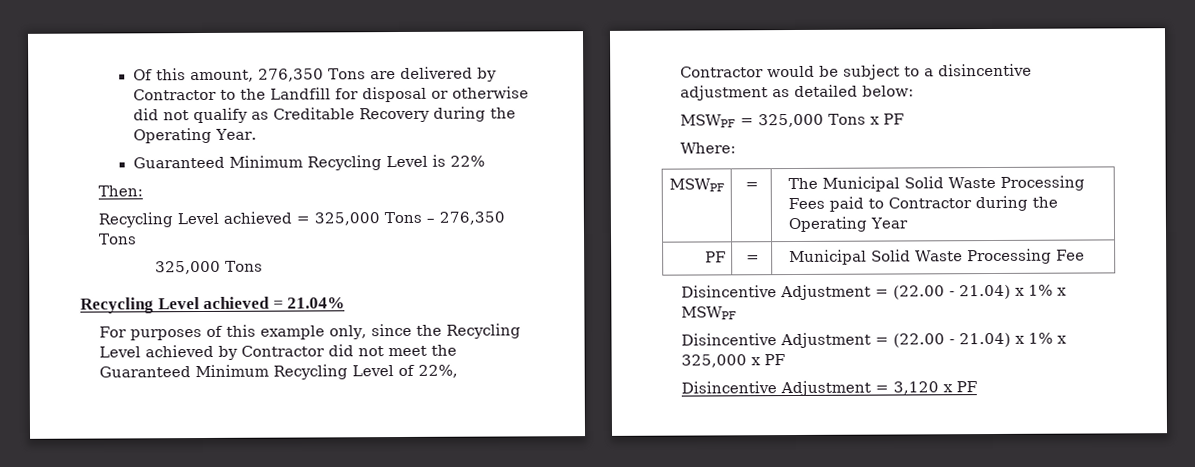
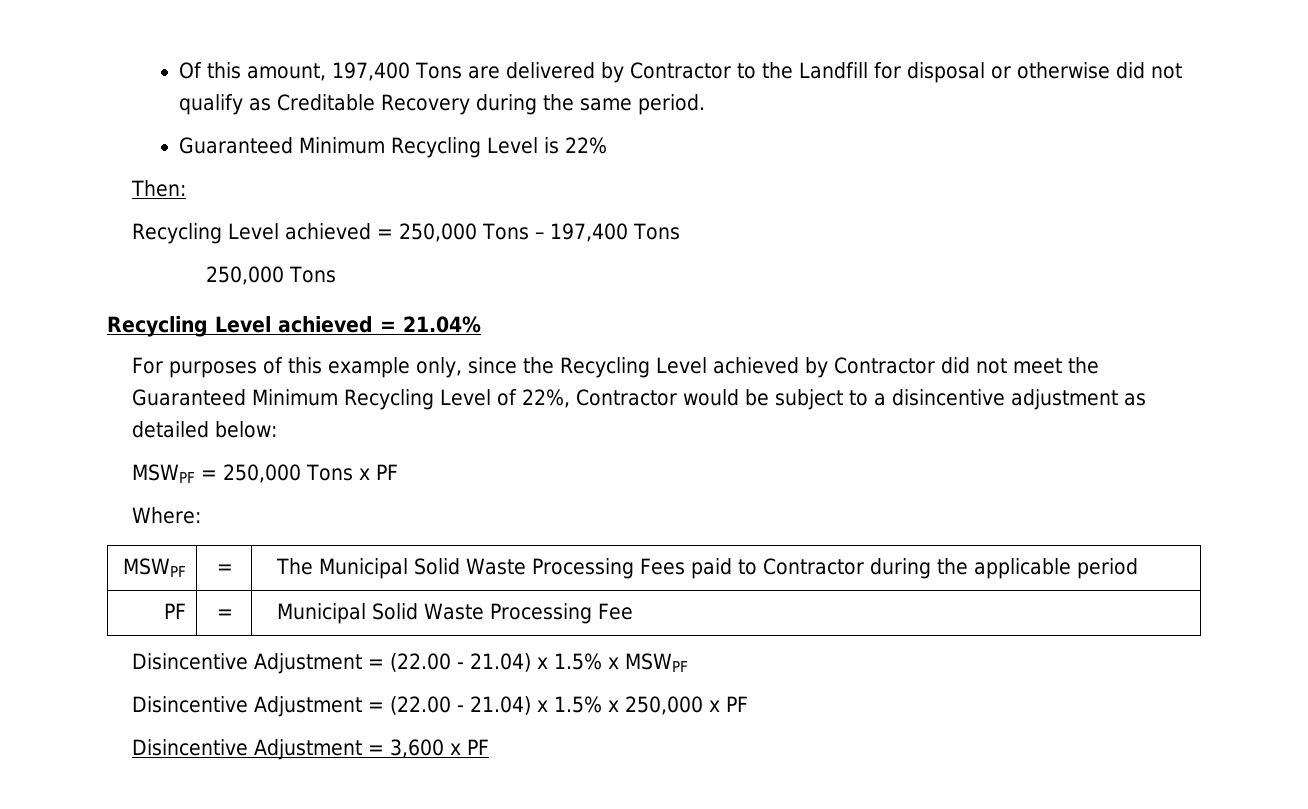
[257,68,324,82] 276,350 -> [331,62,410,81] 197,400
[132,127,257,144] Operating Year. -> [579,94,705,115] same period.
[313,212,380,226] 325,000 -> [398,223,477,242] 250,000
[438,211,505,225] [97,233,137,245] [154,260,221,275] 276,350 Tons // 325,000 -> [549,223,680,242] [205,266,284,285] 197,400 Tons // 250,000
[757,113,824,128] 325,000 -> [222,464,301,483] 250,000
[788,216,909,233] Operating Year -> [973,558,1138,579] applicable period
[1027,284,1053,296] 1% -> [553,653,602,670] 1.5%
[1027,332,1067,344] [680,354,747,368] 1% x 325,000 -> [553,696,703,715] 1.5% x 250,000
[892,381,939,395] 3,120 -> [389,739,444,758] 3,600

